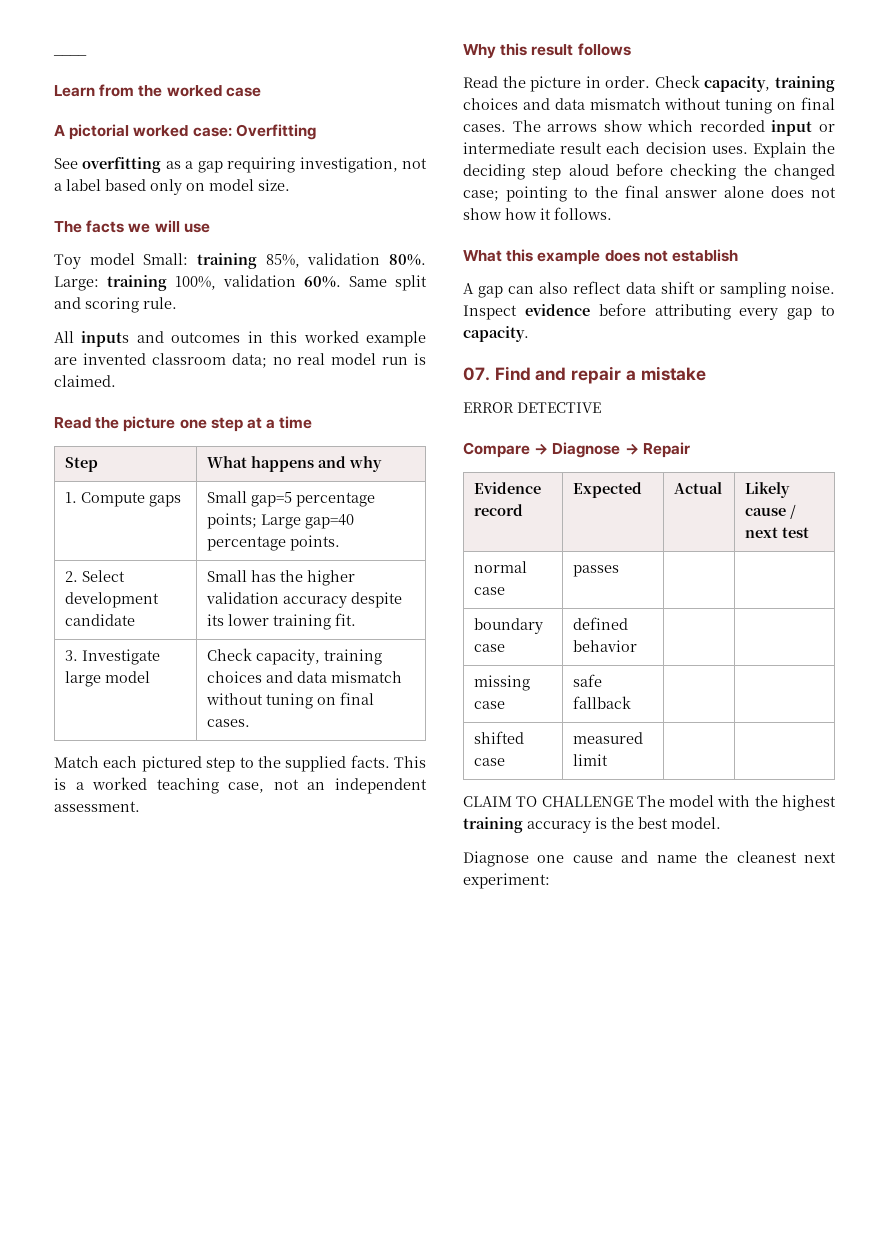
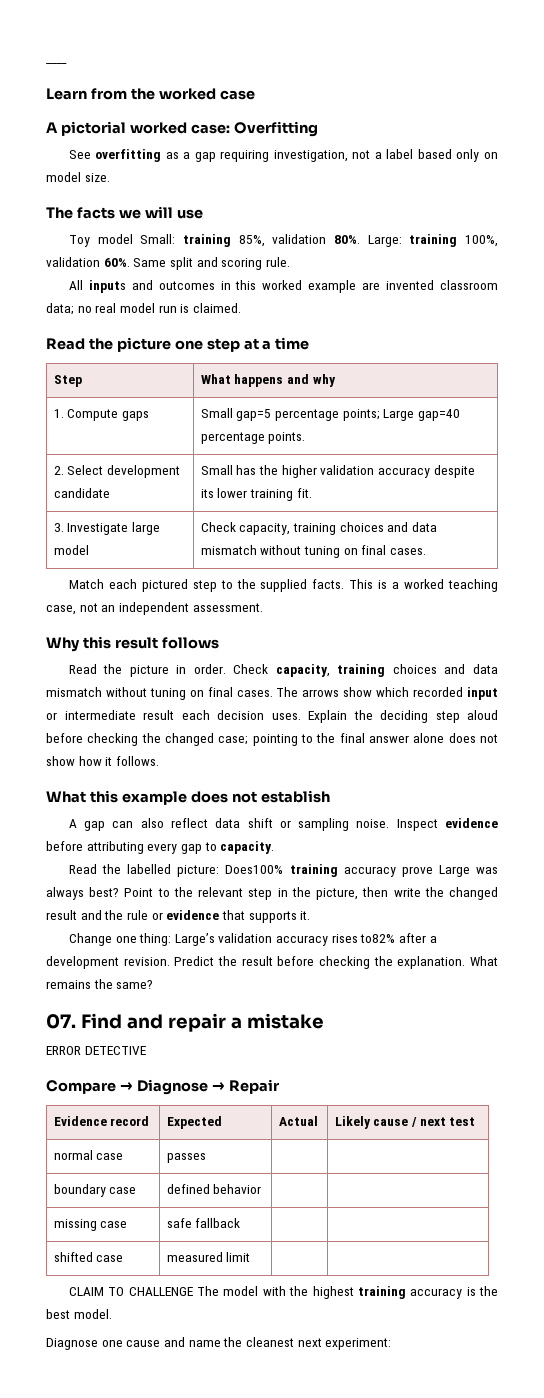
(529, 334) none -> [68,864,498,877] [46,887,498,900] [46,910,311,923] [68,933,437,946] [46,956,499,969] [46,979,154,989] // Read the labelled picture: Does100% training accuracy prove Large was always best? Point to the relevant step in the picture, then write the changed result and the rule or evidence that supports it. // Change one thing: Large’s validation accuracy rises to82% after a development revision. Predict the result before checking the explanation. What remains the same?

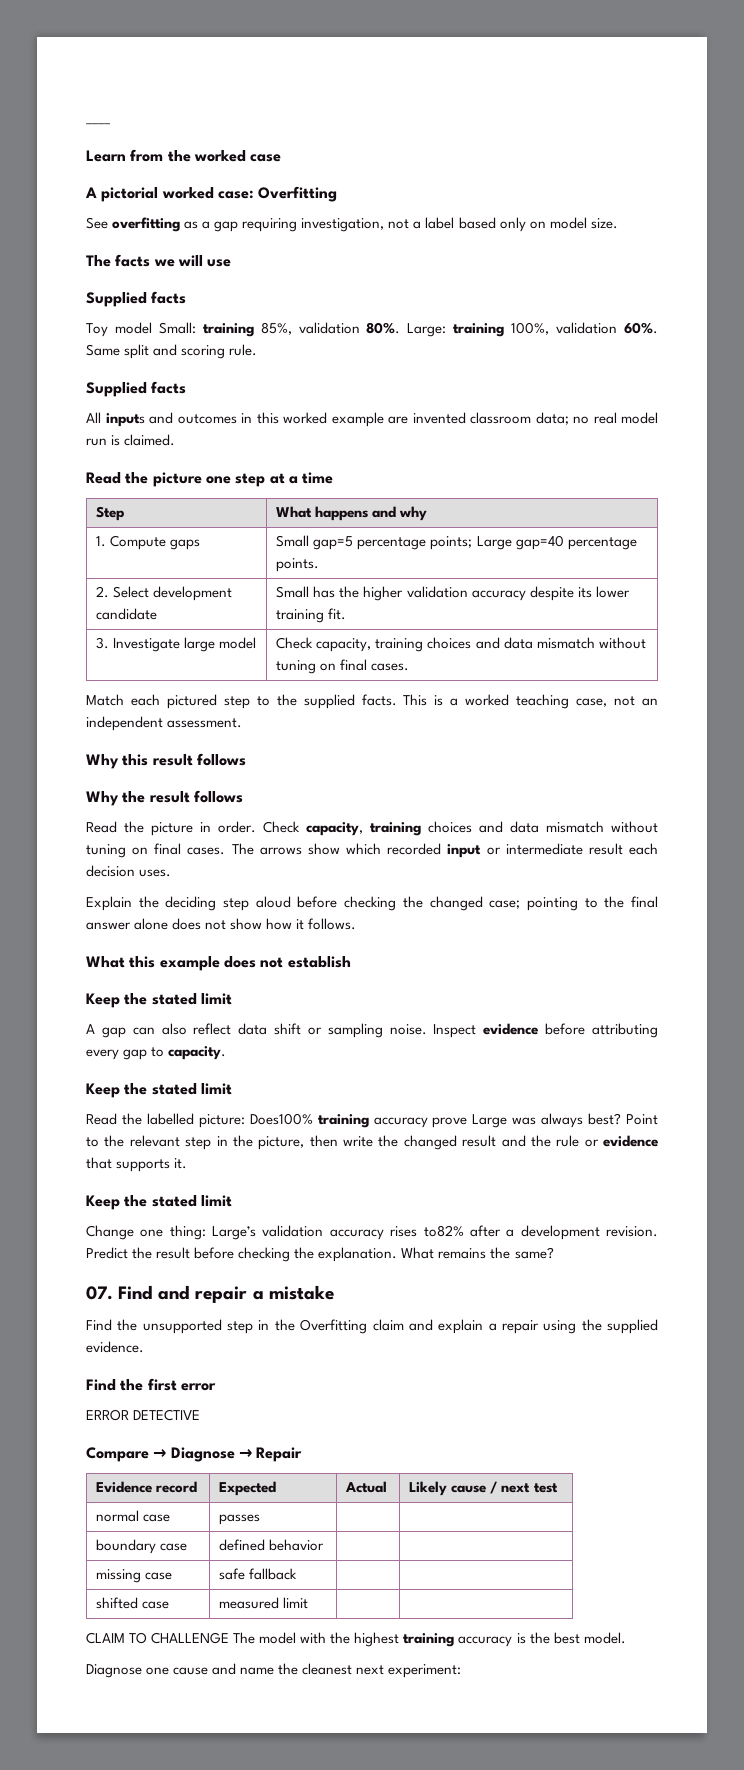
(203, 214) none -> [86,291,187,307] // Supplied facts
(290, 262) none -> [86,381,187,397] // Supplied facts
(219, 643) none -> [86,790,243,806] // Why the result follows
(301, 716) none -> (172, 873) //
(330, 796) none -> [86,993,232,1008] // Keep the stated limit
(275, 847) none -> [86,1083,232,1098] // Keep the stated limit
(311, 915) none -> [86,1195,232,1210] // Keep the stated limit
(324, 1021) none -> [86,1319,659,1334] [86,1341,144,1353] [86,1378,216,1391] // Find the unsupported step in the Overfitting claim and explain a repair using the supplied evidence. // Find the first error

